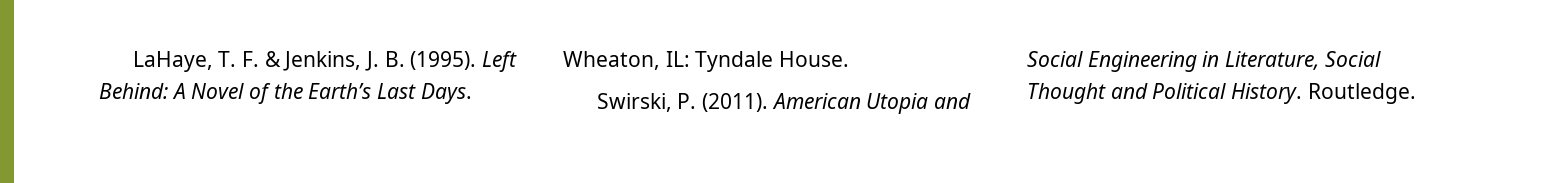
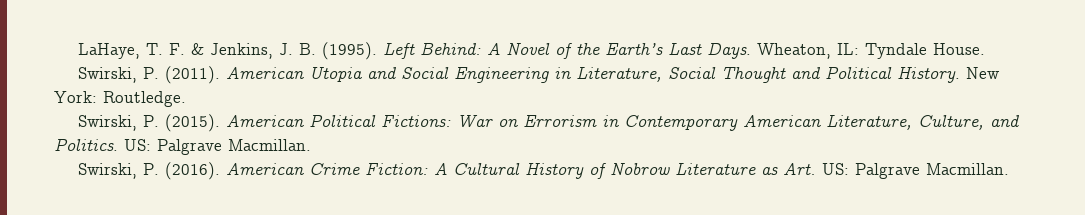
(1303, 93) none -> [965,67,1000,79] [54,91,97,103] New York:
(1416, 93) none -> [77,114,1020,132] [54,138,311,155] [77,162,1009,180] // Swirski, P. (2015). American Political Fictions: War on Errorism in Contemporary American Literature, Culture, and Politics. US: Palgrave Macmillan. // Swirski, P. (2016). American Crime Fiction: A Cultural History of Nobrow Literature as Art. US: Palgrave Macmillan.

